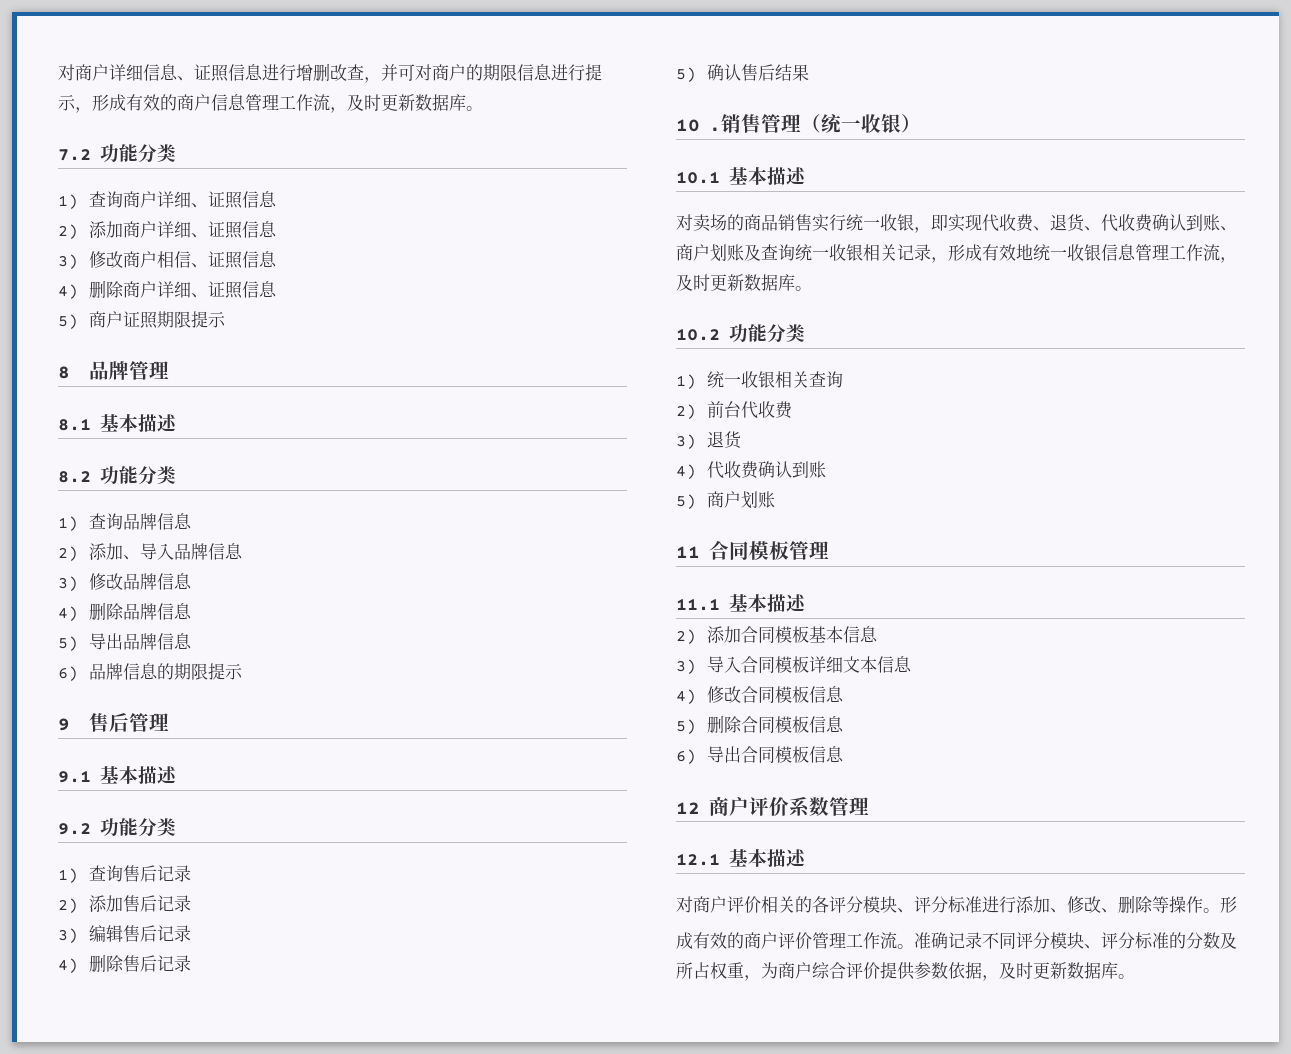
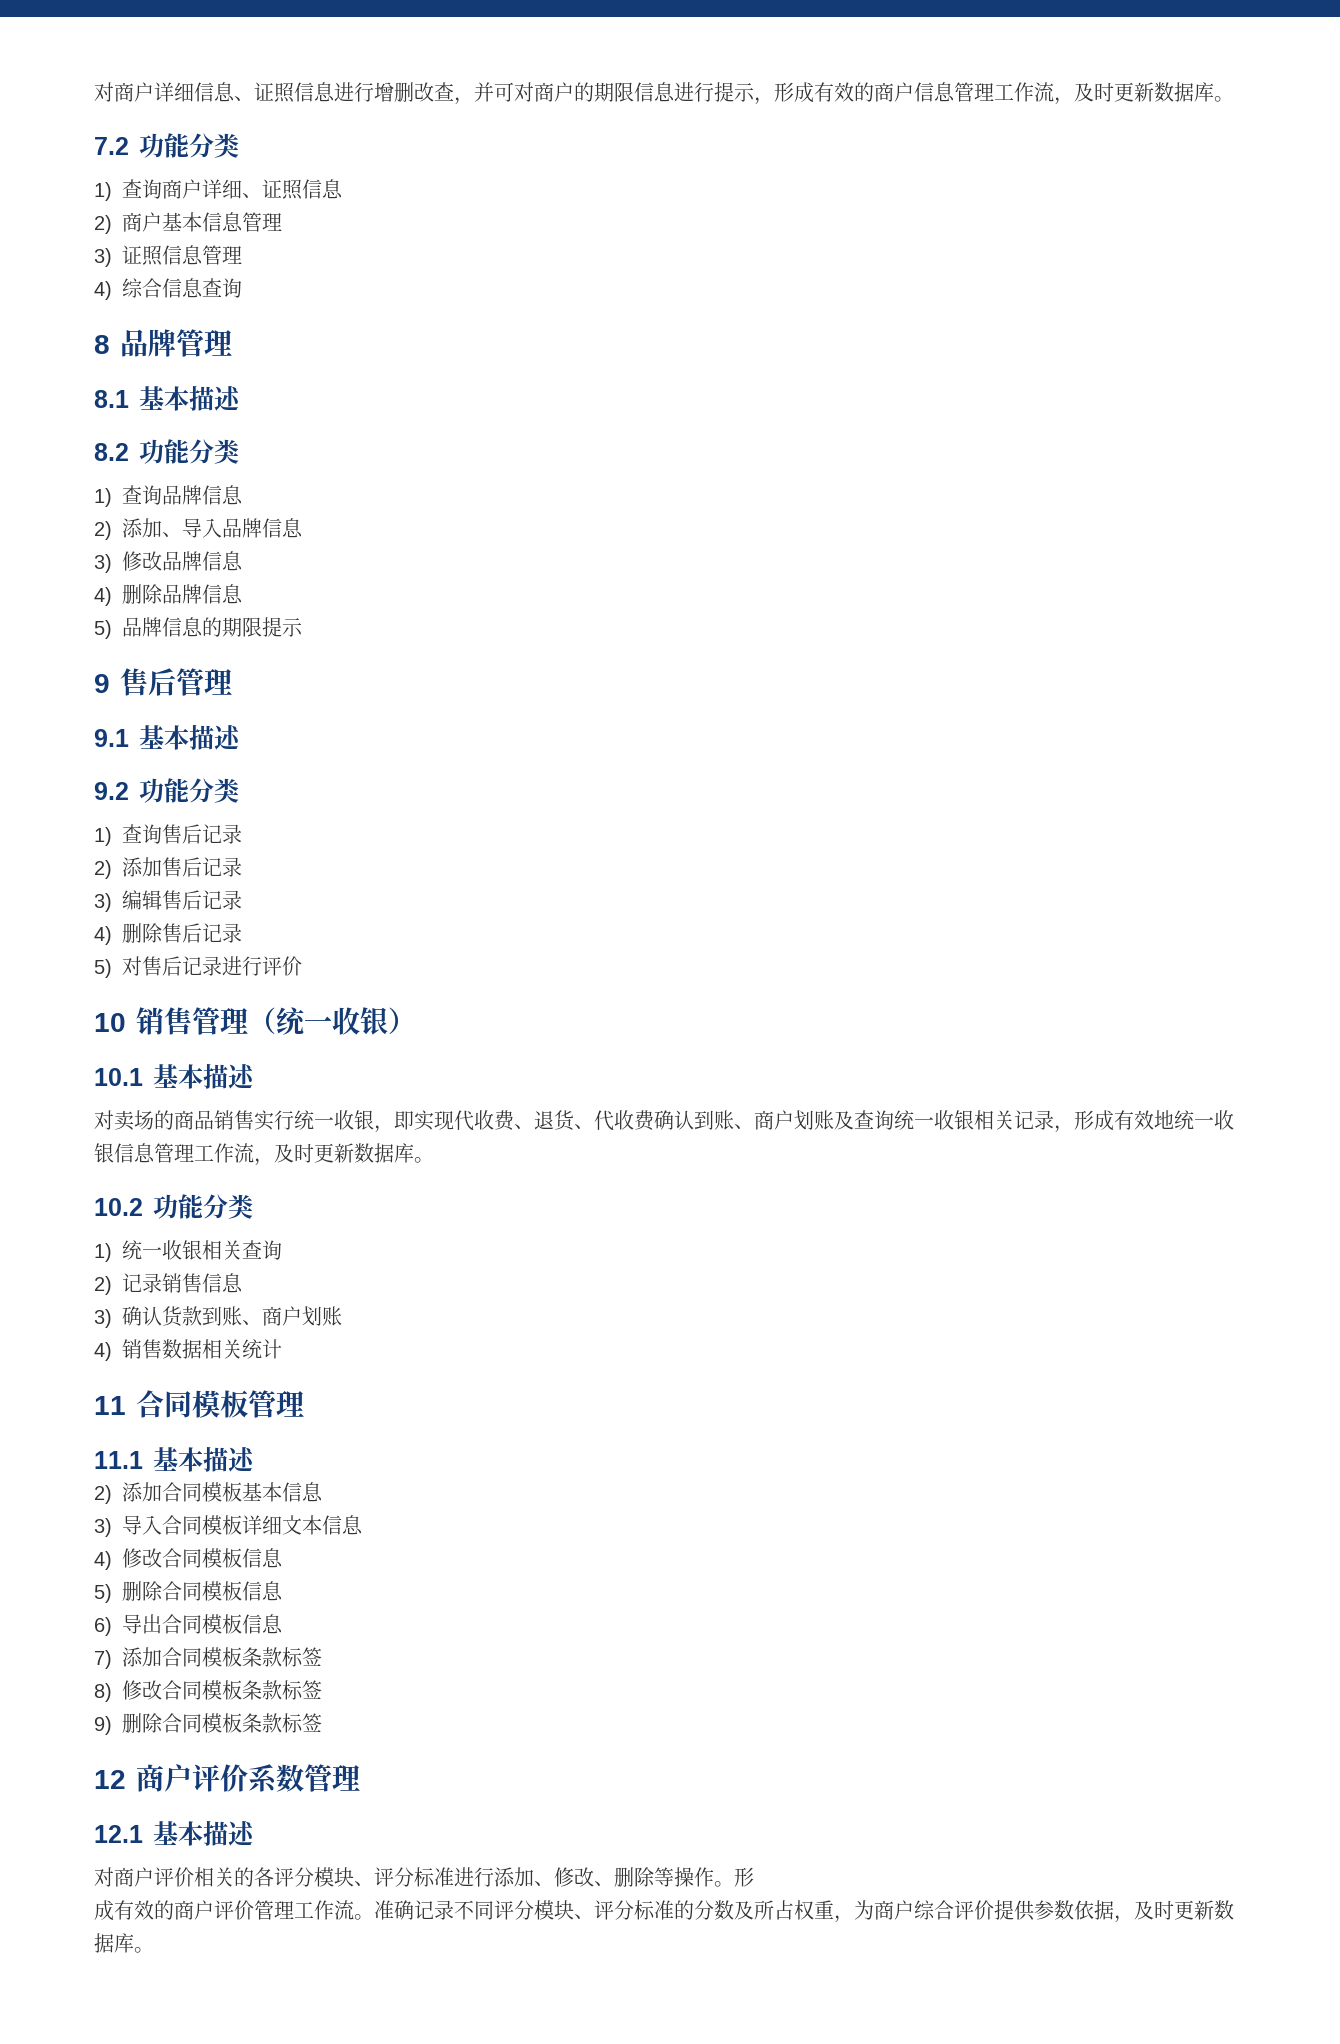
[89,221,278,239] [58,251,278,269] [58,280,278,299] [58,311,227,329] 添加商户详细、证照信息 // 3)修改商户相信、证照信息 // 4)删除商户详细、证照信息 // 5)商户证照期限提示 -> [122,212,282,232] [94,245,242,267] [94,278,242,300] 商户基本信息管理 // 3)证照信息管理 // 4)综合信息查询
[89,633,193,650] [58,666,78,681] 导出品牌信息 // 6) -> (112, 629) none
[707,64,810,81] 确认售后结果 -> [122,956,302,976] 对售后记录进行评价
[708,127,721,132] . -> (126, 1022) none
[707,401,794,419] [676,431,743,449] [676,461,827,479] [676,491,776,509] 前台代收费 // 3)退货 // 4)代收费确认到账 // 5)商户划账 -> [122,1273,243,1293] [94,1306,342,1328] [94,1339,282,1361] 记录销售信息 // 3)确认货款到账、商户划账 // 4)销售数据相关统计
(845, 754) none -> [94,1647,322,1669] [94,1680,322,1702] [94,1713,322,1735] // 7)添加合同模板条款标签 // 8)修改合同模板条款标签 // 9)删除合同模板条款标签

